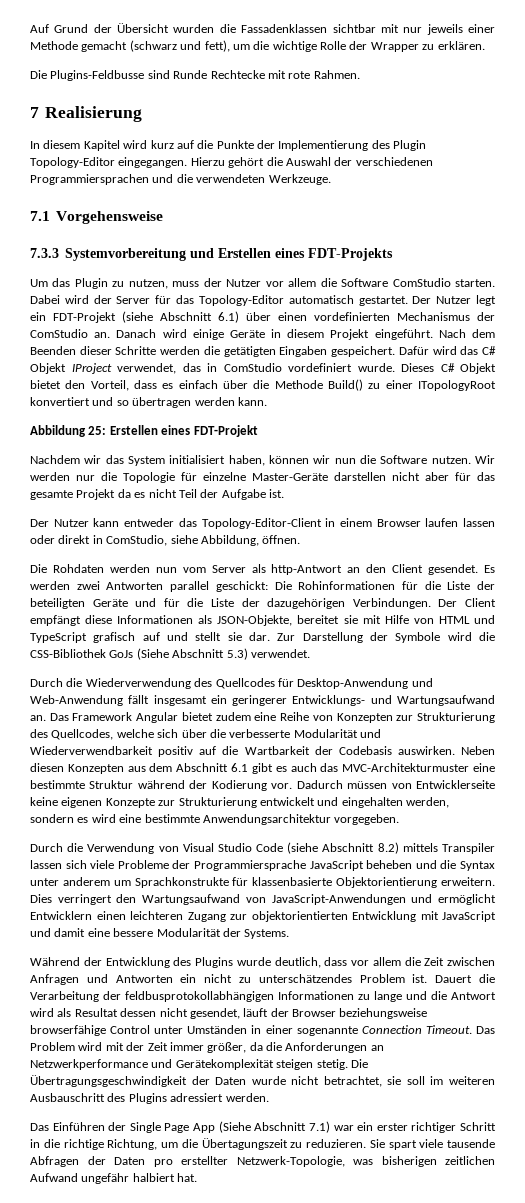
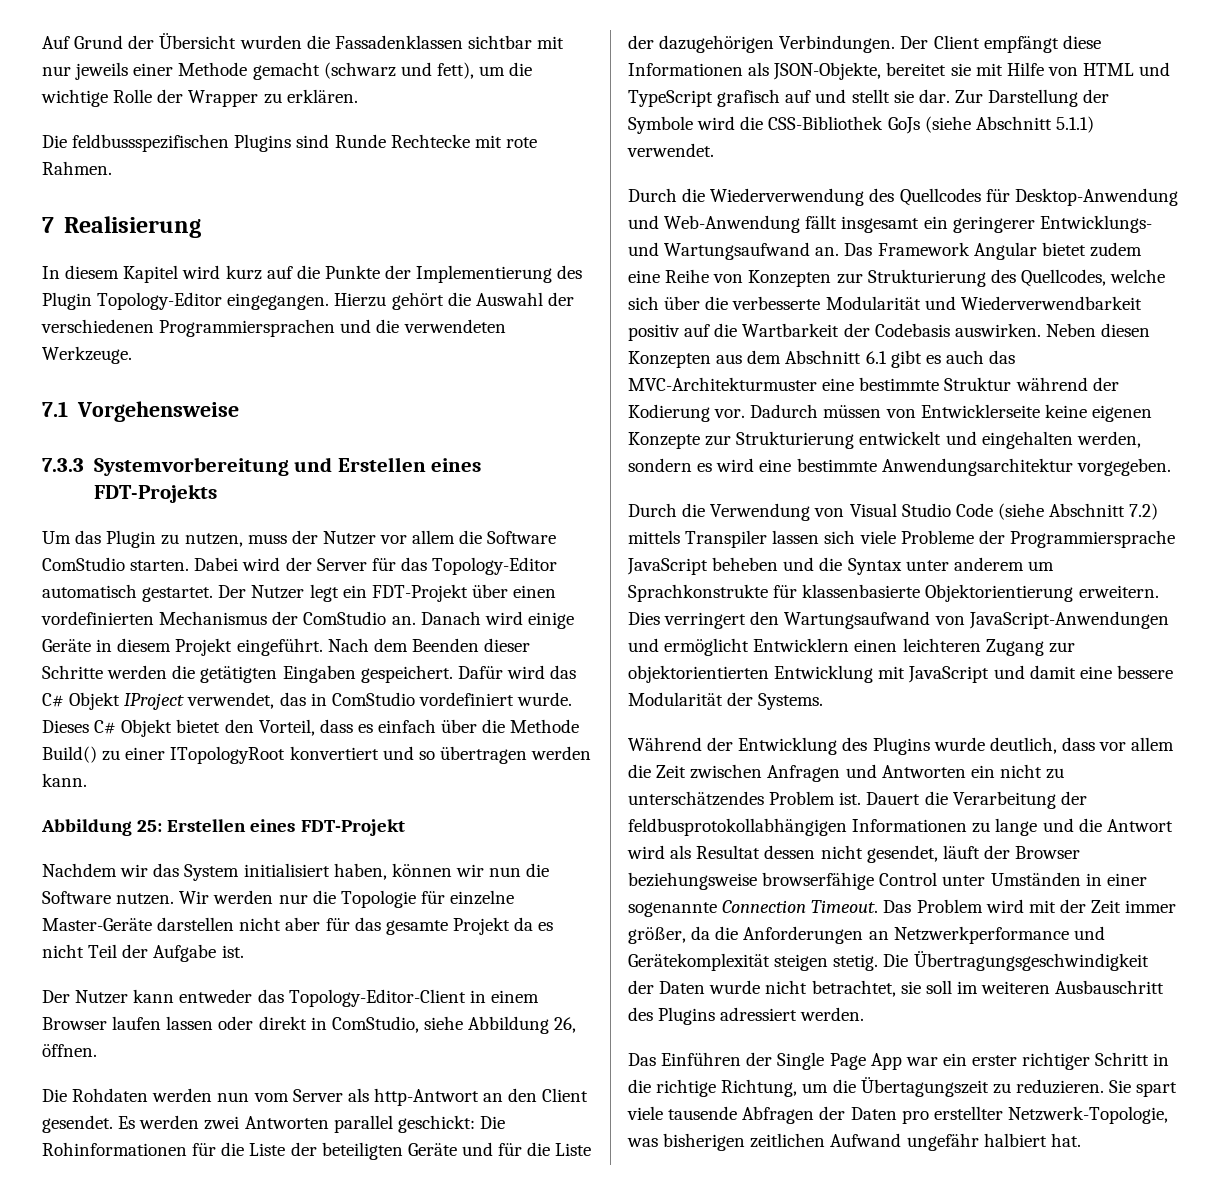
[50,70,145,81] Plugins-Feldbusse -> [72,134,292,152] feldbussspezifischen Plugins
[122,311,239,323] (siehe Abschnitt 6.1) -> (468, 593) none
[200,535,259,546] Abbildung, -> [468,1016,577,1034] Abbildung 26,
[136,648,248,660] (Siehe Abschnitt 5.3) -> [924,116,1094,133] (siehe Abschnitt 5.1.1)
[377,842,399,854] 8.2) -> [1129,503,1159,520] 7.2)
[218,1121,330,1133] (Siehe Abschnitt 7.1) -> (902, 1061) none

